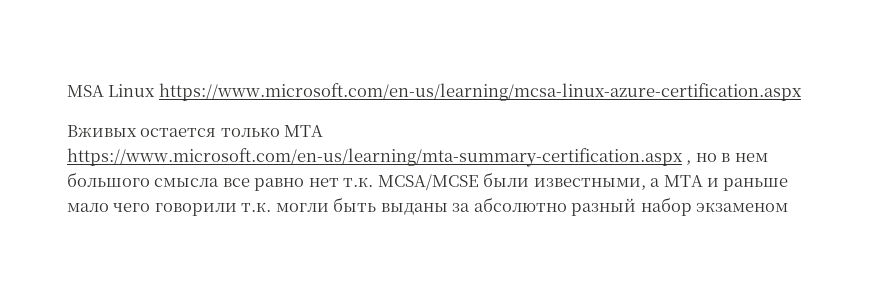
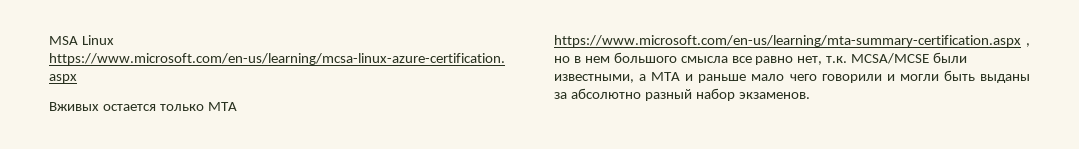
[308,178,339,187] нет -> [797,56,823,65] нет,
[241,202,272,212] т.к. -> [886,74,895,81] и
[696,202,789,212] экзаменом -> [738,92,810,99] экзаменов.

